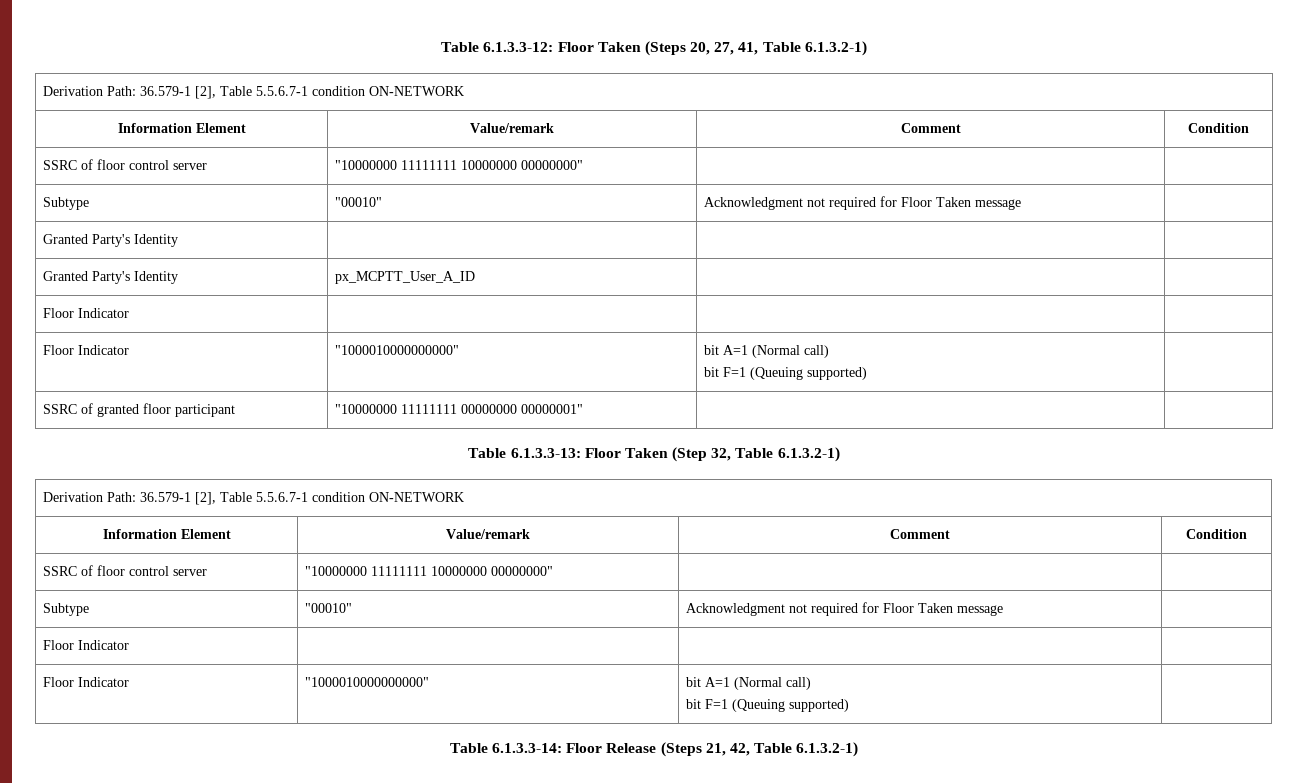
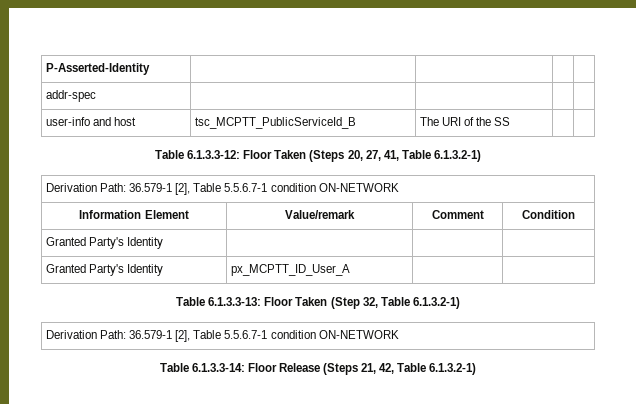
(441, 47) none -> [45,63,150,75] [45,90,96,102] [45,117,137,126] [194,117,356,129] [419,117,511,126] P-Asserted-Identity | | | | // addr-spec | | | | // user-info and host | tsc_MCPTT_PublicServiceId_B | The URI of the SS | | //
[42,159,207,170] [334,160,583,170] [42,197,89,210] [334,197,382,207] [703,196,1021,210] // SSRC of floor control server | "10000000 11111111 10000000 00000000" | | // Subtype | "00010" | Acknowledgment not required for Floor Taken message | -> (575, 214) none
[334,271,475,284] [42,308,129,318] [42,345,129,355] [334,345,459,355] [703,345,829,358] [703,367,867,380] [42,403,235,417] [334,404,583,414] px_MCPTT_User_A_ID | | // Floor Indicator | | | // Floor Indicator | "1000010000000000" | bit A=1 (Normal call) // bit F=1 (Queuing supported) | // SSRC of granted floor participant | "10000000 11111111 00000000 00000001" -> [230,264,350,276] px_MCPTT_ID_User_A
[102,529,231,539] [446,529,530,539] [890,529,950,539] [1186,529,1247,539] [42,565,207,576] [304,566,553,576] [42,603,89,616] [304,603,352,613] [685,602,1003,616] [42,640,129,650] [42,677,129,687] [304,677,429,687] [685,677,811,690] [685,699,849,712] // Information Element | Value/remark | Comment | Condition // SSRC of floor control server | "10000000 11111111 10000000 00000000" | | // Subtype | "00010" | Acknowledgment not required for Floor Taken message | // Floor Indicator | | | // Floor Indicator | "1000010000000000" | bit A=1 (Normal call) // bit F=1 (Queuing supported) | -> (399, 334) none

